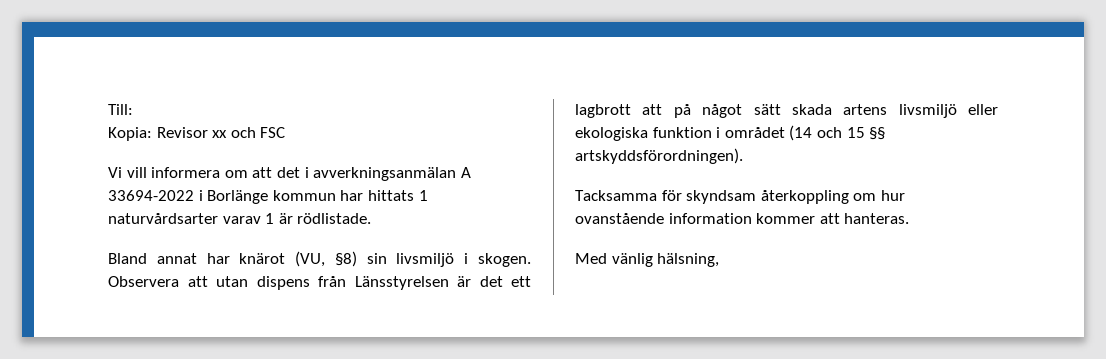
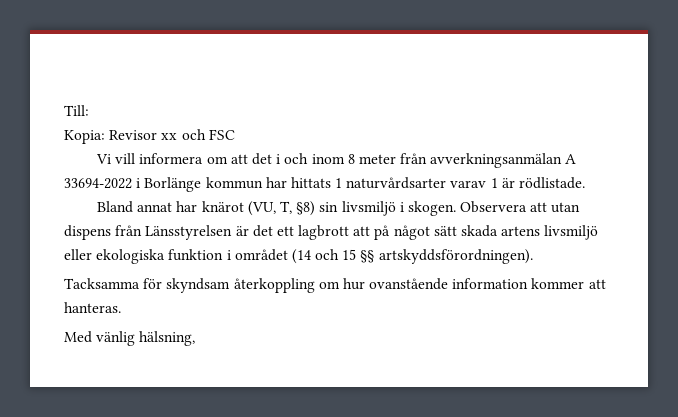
(309, 172) none -> [284,153,428,164] och inom 8 meter från
(326, 259) none -> [280,201,293,214] T,

